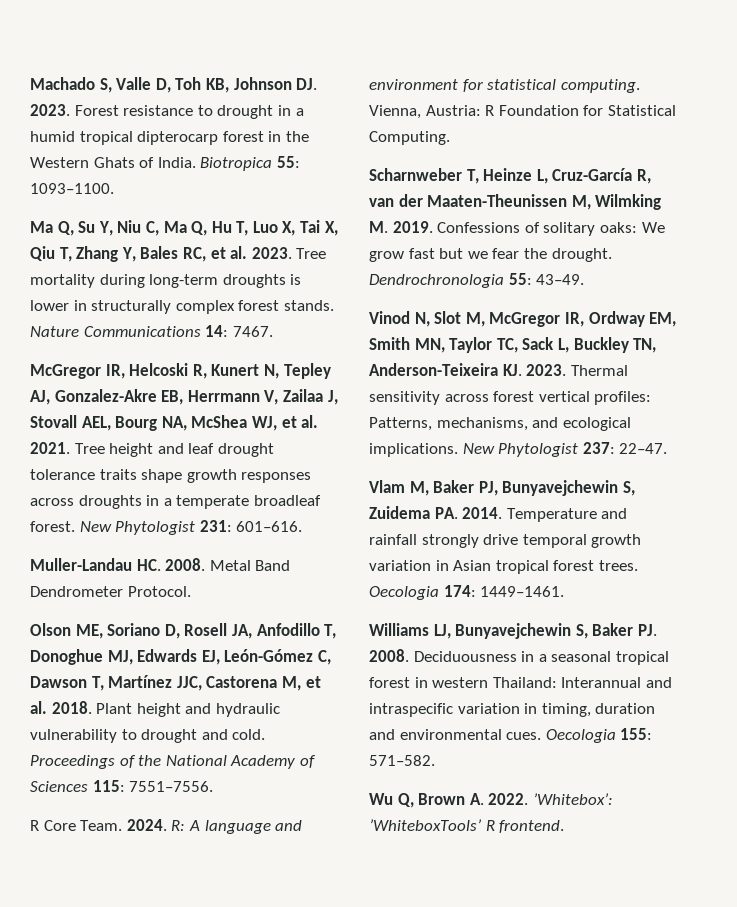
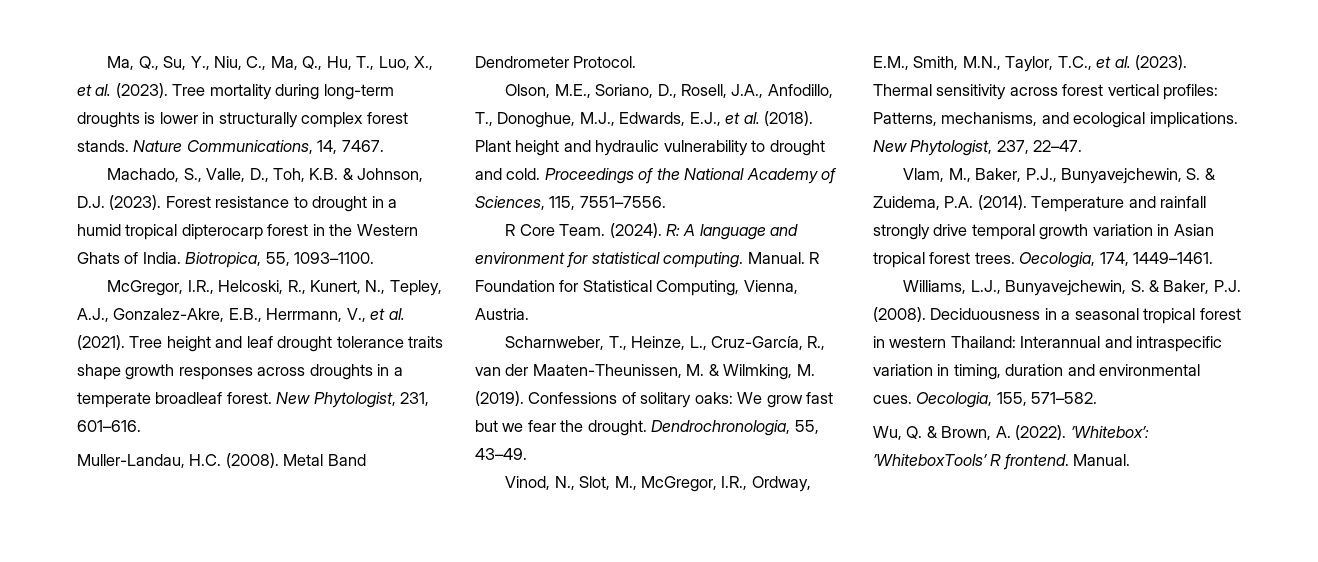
[30,77,318,93] [30,104,70,116] Machado S, Valle D, Toh KB, Johnson DJ. 2023. -> [107,56,434,70] [77,83,394,100] [77,112,408,128] [77,140,384,154] [107,168,424,182] [77,195,162,210] Ma, Q., Su, Y., Niu, C., Ma, Q., Hu, T., Luo, X., et al. (2023). Tree mortality during long-term droughts is lower in structurally complex forest stands. Nature Communications, 14, 7467. // Machado, S., Valle, D., Toh, K.B. & Johnson, D.J. (2023).
[200,156,300,171] Biotropica 55: -> [185,252,290,268] Biotropica, 55,
[30,220,338,236] [30,246,327,262] [30,274,302,288] [30,300,334,314] [30,325,273,337] [30,363,331,379] [30,389,338,405] [30,415,319,431] [30,442,70,454] Ma Q, Su Y, Niu C, Ma Q, Hu T, Luo X, Tai X, Qiu T, Zhang Y, Bales RC, et al. 2023. Tree mortality during long-term droughts is lower in structurally complex forest stands. Nature Communications 14: 7467. // McGregor IR, Helcoski R, Kunert N, Tepley AJ, Gonzalez-Akre EB, Herrmann V, Zailaa J, Stovall AEL, Bourg NA, McShea WJ, et al. 2021. -> [107,280,442,296] [77,308,405,322] [77,335,125,350] McGregor, I.R., Helcoski, R., Kunert, N., Tepley, A.J., Gonzalez-Akre, E.B., Herrmann, V., et al. (2021).
[115,520,232,535] Phytologist 231: -> [313,392,430,408] Phytologist, 231,
[30,558,206,571] Muller-Landau HC. 2008. -> [77,453,279,468] Muller-Landau, H.C. (2008).
[30,623,337,639] [30,649,331,665] [30,675,321,691] [30,701,92,714] Olson ME, Soriano D, Rosell JA, Anfodillo T, Donoghue MJ, Edwards EJ, León-Gómez C, Dawson T, Martínez JJC, Castorena M, et al. 2018. -> [505,84,833,98] [475,111,814,128] Olson, M.E., Soriano, D., Rosell, J.A., Anfodillo, T., Donoghue, M.J., Edwards, E.J., et al. (2018).
[30,780,125,792] Sciences 115: -> [475,196,576,210] Sciences, 115,
[126,819,167,831] 2024. -> [609,223,662,238] (2024).
[369,105,481,119] Vienna, Austria: -> [747,252,805,264] Manual.
[369,131,450,145] [369,168,651,184] [369,194,662,210] [369,221,433,233] Computing. // Scharnweber T, Heinze L, Cruz-García R, van der Maaten-Theunissen M, Wilmking M. 2019. -> [656,280,798,296] [475,308,529,320] [505,336,826,350] [475,364,815,380] [475,391,524,406] Computing, Vienna, Austria. // Scharnweber, T., Heinze, L., Cruz-García, R., van der Maaten-Theunissen, M. & Wilmking, M. (2019).
[369,273,532,288] Dendrochronologia 55: -> [651,420,819,436] Dendrochronologia, 55,
[369,311,677,327] [369,337,657,353] [369,363,567,376] Vinod N, Slot M, McGregor IR, Ordway EM, Smith MN, Taylor TC, Sack L, Buckley TN, Anderson-Teixeira KJ. 2023. -> [505,476,811,492] [873,55,1188,72] Vinod, N., Slot, M., McGregor, I.R., Ordway, E.M., Smith, M.N., Taylor, T.C., et al. (2023).
[498,442,615,457] Phytologist 237: -> [910,140,1029,156] Phytologist, 237,
[369,480,635,496] [369,506,503,519] Vlam M, Baker PJ, Bunyavejchewin S, Zuidema PA. 2014. -> [903,168,1216,184] [873,195,1027,210] Vlam, M., Baker, P.J., Bunyavejchewin, S. & Zuidema, P.A. (2014).
[369,585,476,600] Oecologia 174: -> [1019,252,1129,268] Oecologia, 174,
[369,623,657,639] [369,649,409,662] Williams LJ, Bunyavejchewin S, Baker PJ. 2008. -> [903,280,1241,296] [873,307,926,322] Williams, L.J., Bunyavejchewin, S. & Baker, P.J. (2008).
[545,728,653,743] Oecologia 155: -> [916,392,1027,408] Oecologia, 155,
[369,793,529,808] Wu Q, Brown A. 2022. -> [873,425,1067,440] Wu, Q. & Brown, A. (2022).
(565, 826) none -> [1073,454,1131,466] Manual.

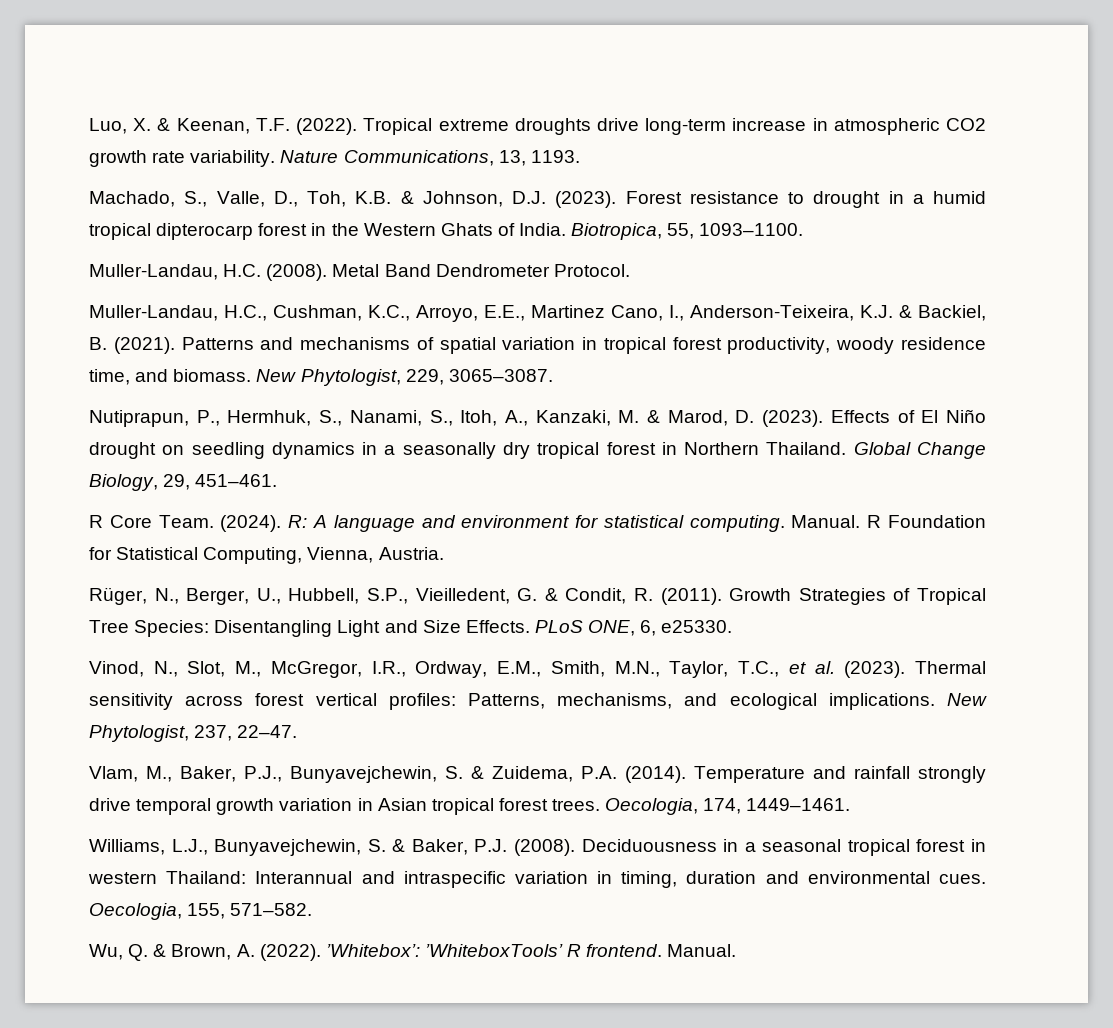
[107,56,434,70] [77,83,394,100] [77,112,408,128] [77,140,384,154] Ma, Q., Su, Y., Niu, C., Ma, Q., Hu, T., Luo, X., et al. (2023). Tree mortality during long-term droughts is lower in structurally complex forest stands. Nature Communications, 14, 7467. -> [89,118,986,135] [89,150,580,167] Luo, X. & Keenan, T.F. (2022). Tropical extreme droughts drive long-term increase in atmospheric CO2 growth rate variability. Nature Communications, 13, 1193.
[107,280,442,296] [77,308,405,322] [77,335,444,352] [77,364,403,380] [77,392,430,408] [77,420,141,432] // McGregor, I.R., Helcoski, R., Kunert, N., Tepley, A.J., Gonzalez-Akre, E.B., Herrmann, V., et al. (2021). Tree height and leaf drought tolerance traits shape growth responses across droughts in a temperate broadleaf forest. New Phytologist, 231, 601–616. -> (804, 229) none
[505,84,833,98] [475,111,814,128] [475,140,825,156] [475,168,837,184] [475,196,666,210] Olson, M.E., Soriano, D., Rosell, J.A., Anfodillo, T., Donoghue, M.J., Edwards, E.J., et al. (2018). Plant height and hydraulic vulnerability to drought and cold. Proceedings of the National Academy of Sciences, 115, 7551–7556. -> [89,305,986,322] [89,337,987,354] [89,369,553,386] [89,409,987,427] [89,442,987,459] [89,474,278,491] Muller-Landau, H.C., Cushman, K.C., Arroyo, E.E., Martinez Cano, I., Anderson-Teixeira, K.J. & Backiel, B. (2021). Patterns and mechanisms of spatial variation in tropical forest productivity, woody residence time, and biomass. New Phytologist, 229, 3065–3087. // Nutiprapun, P., Hermhuk, S., Nanami, S., Itoh, A., Kanzaki, M. & Marod, D. (2023). Effects of El Niño drought on seedling dynamics in a seasonally dry tropical forest in Northern Thailand. Global Change Biology, 29, 451–461.
[505,336,826,350] [475,364,815,380] [475,391,834,408] [475,420,819,436] [475,448,527,460] Scharnweber, T., Heinze, L., Cruz-García, R., van der Maaten-Theunissen, M. & Wilmking, M. (2019). Confessions of solitary oaks: We grow fast but we fear the drought. Dendrochronologia, 55, 43–49. -> [89,587,987,605] [89,620,733,637] Rüger, N., Berger, U., Hubbell, S.P., Vieilledent, G. & Condit, R. (2011). Growth Strategies of Tropical Tree Species: Disentangling Light and Size Effects. PLoS ONE, 6, e25330.

